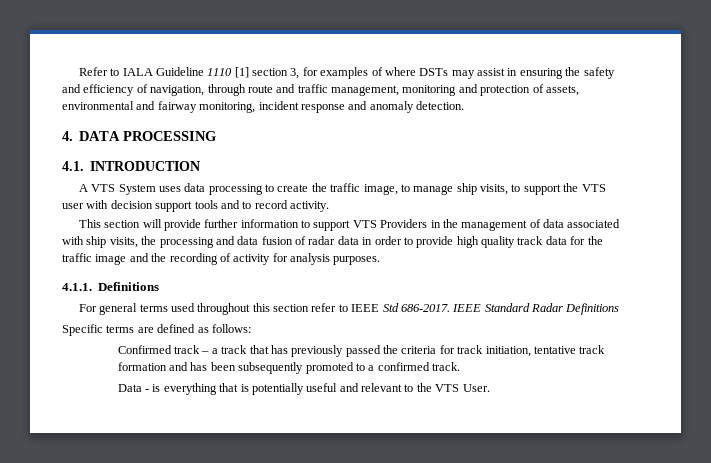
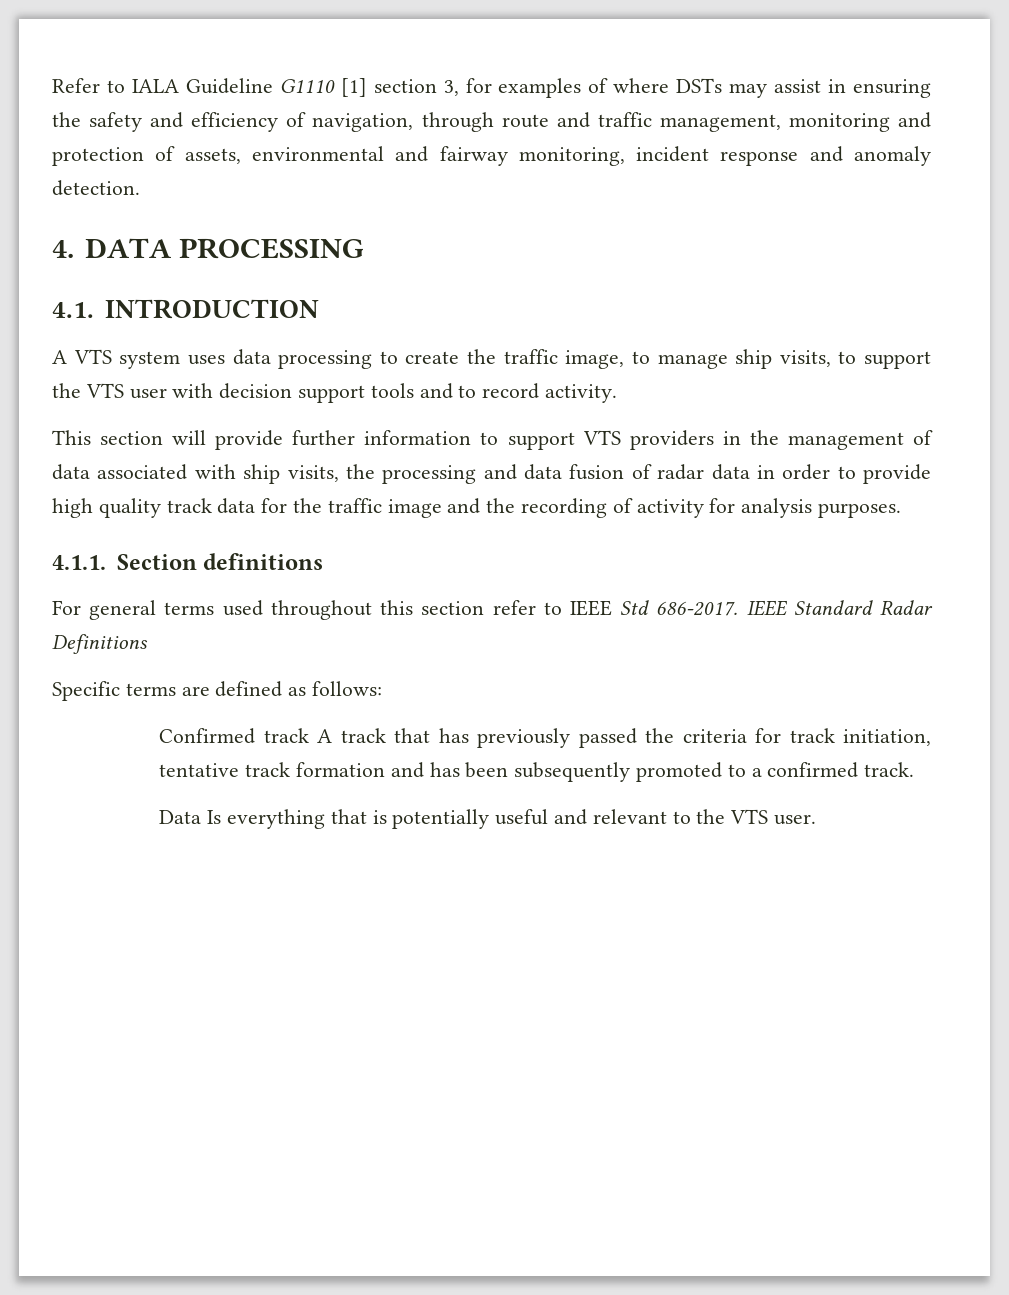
[207,68,233,76] 1110 -> [279,79,335,93] G1110
[118,184,156,195] System -> [119,351,181,369] system
[380,219,428,228] Providers -> [629,430,714,450] providers
[98,282,160,291] Definitions -> [116,553,324,570] Section definitions
[201,348,218,354] – a -> [317,729,333,743] A
[145,384,161,392] - is -> [207,810,222,824] Is
[462,384,490,392] User. -> [774,814,817,825] user.

